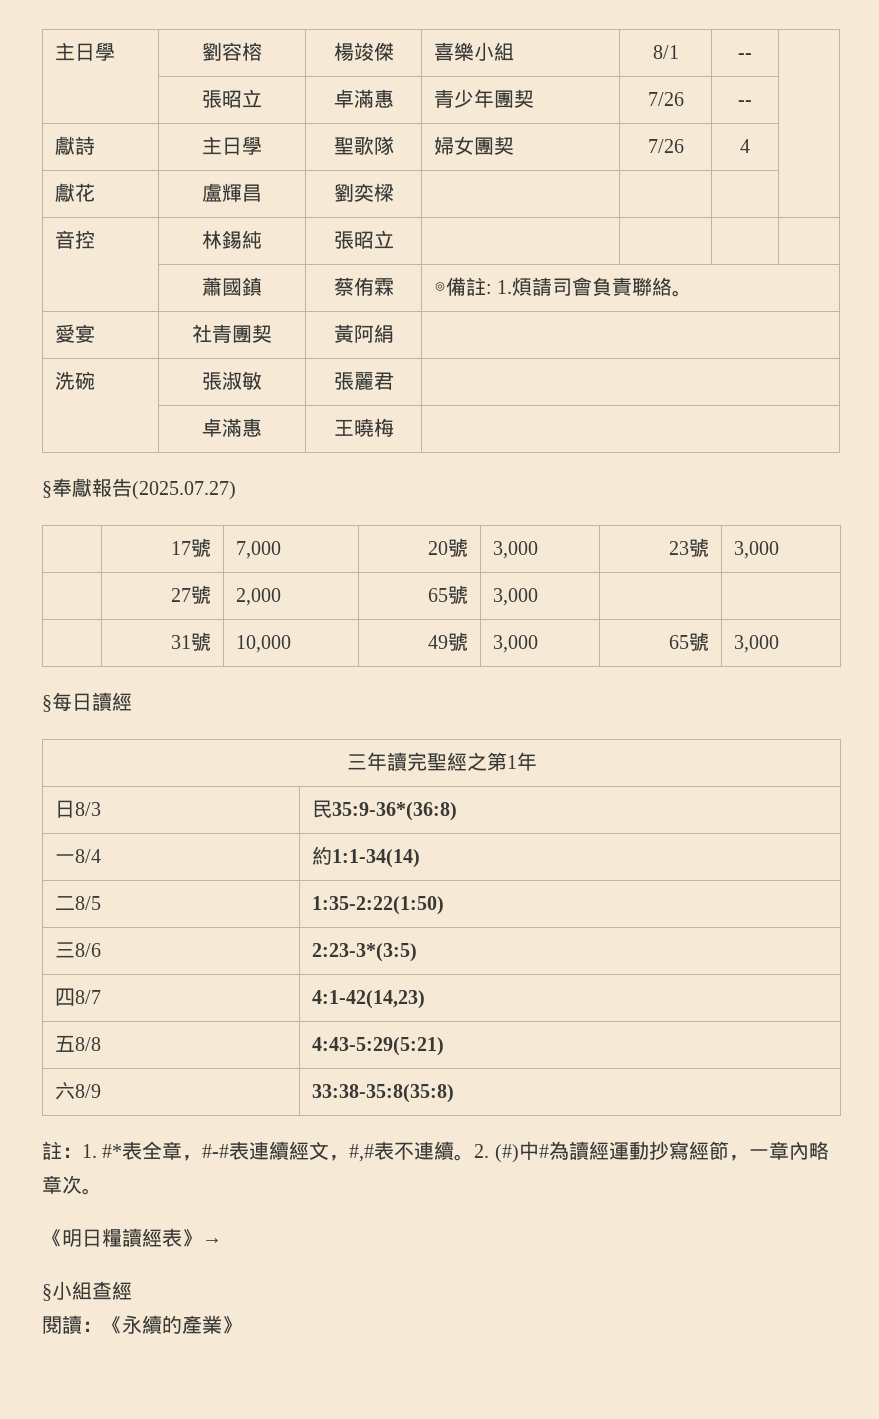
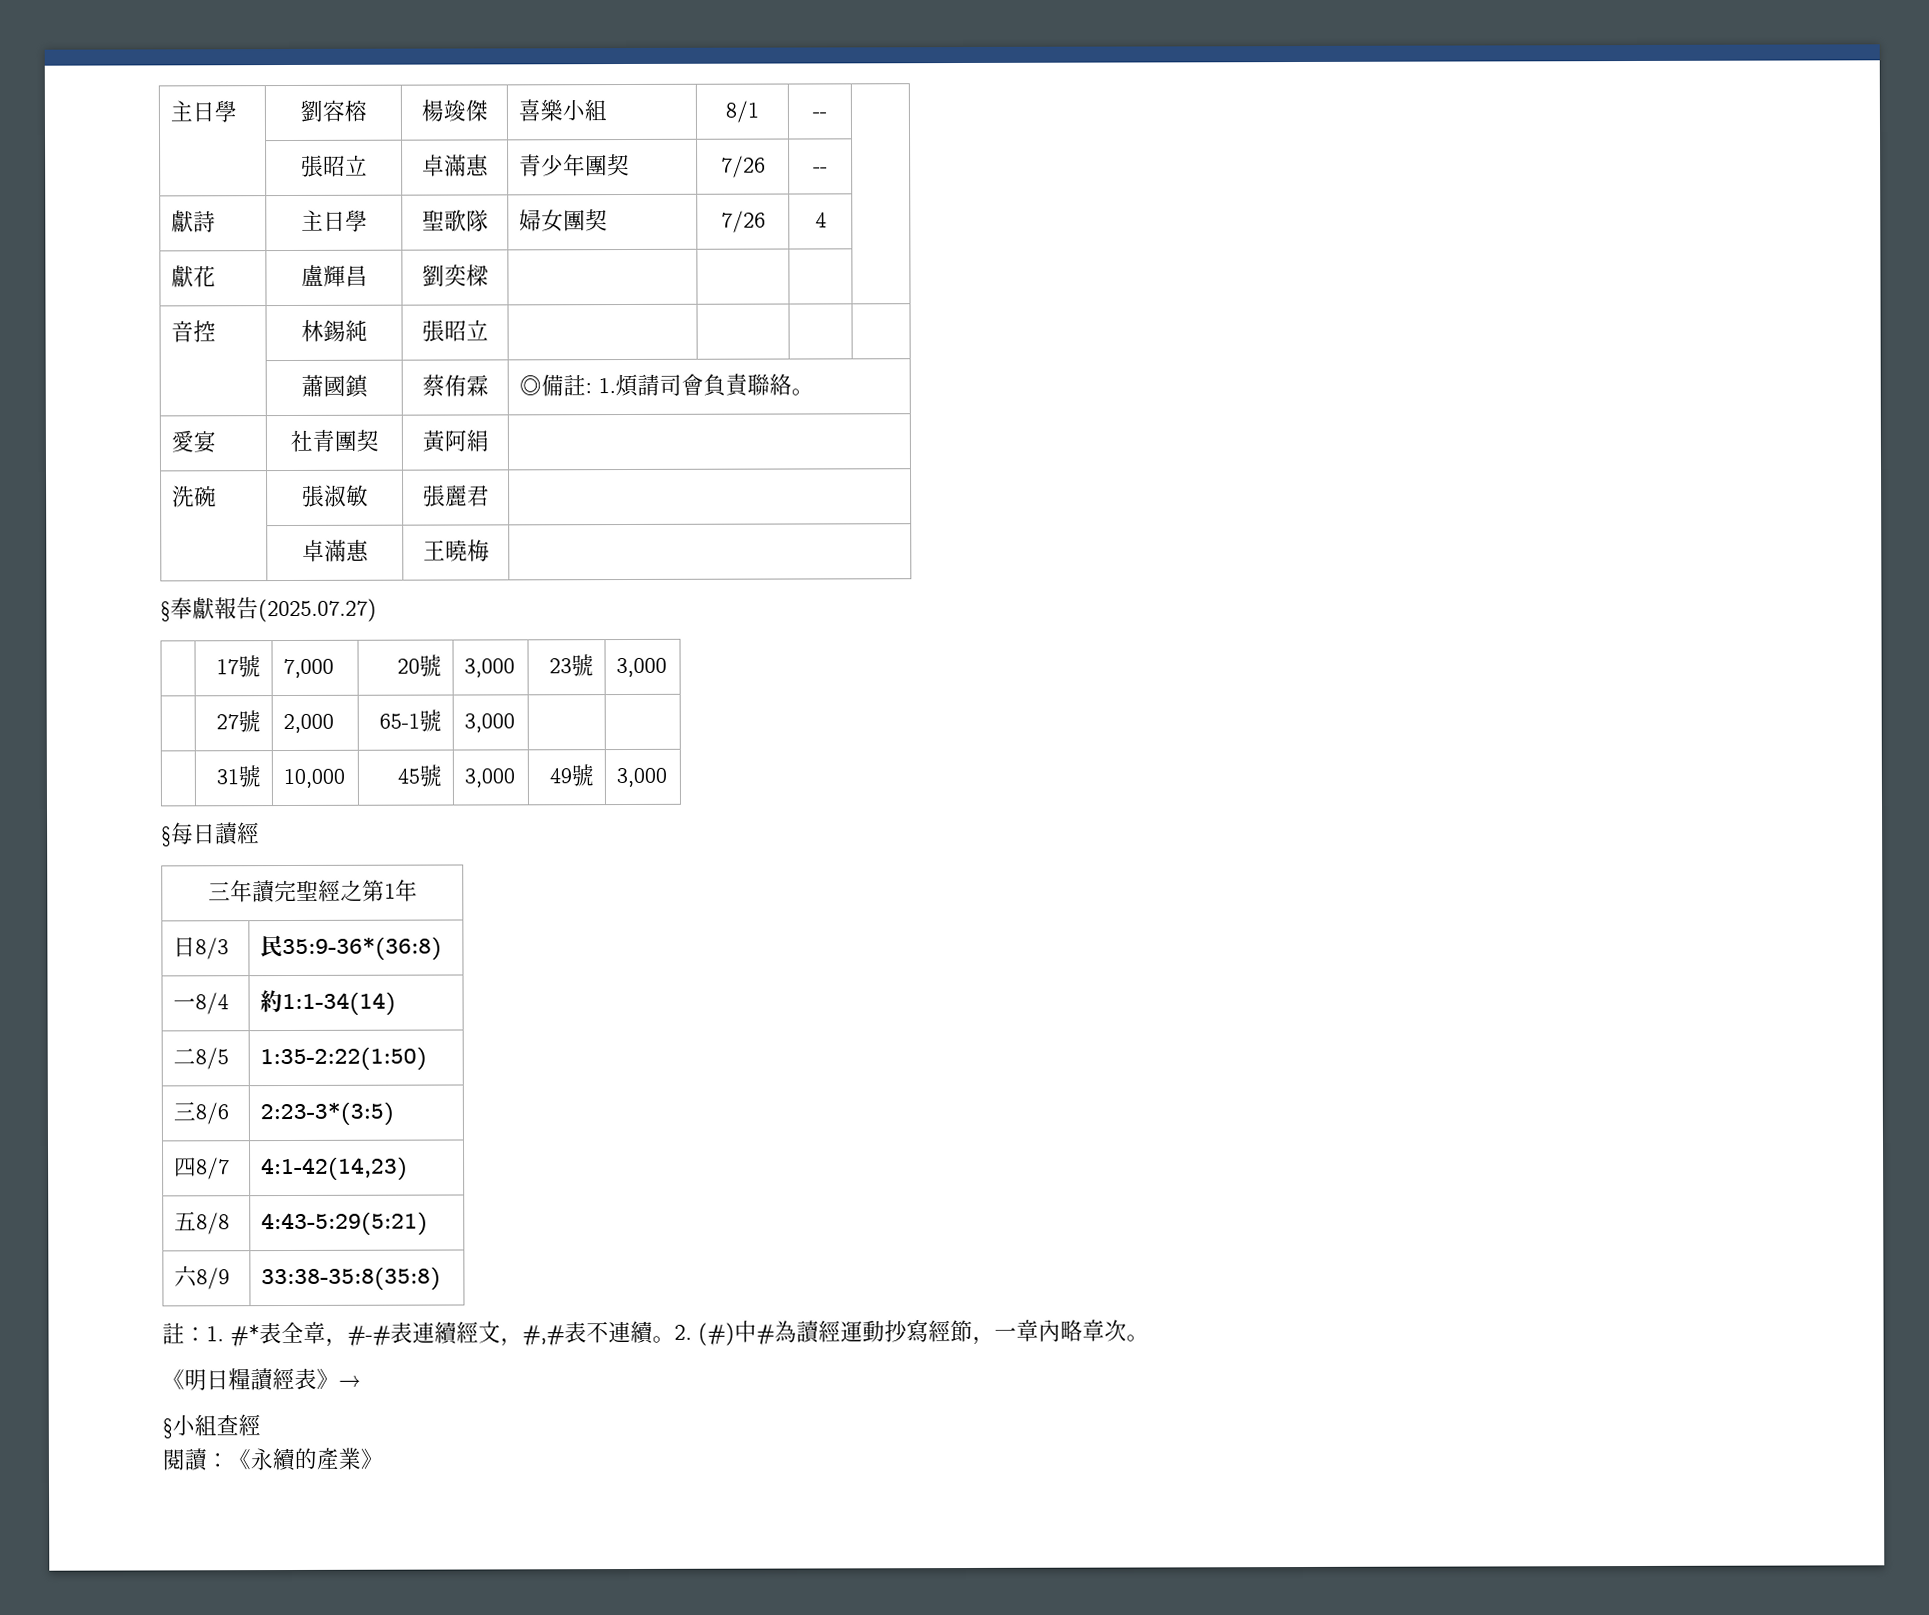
[427,588,448,602] 65 -> [378,713,420,729] 65-1
[427,632,468,651] [493,635,539,653] [668,635,689,649] 49號 | 3,000 | 65 -> [396,764,442,787] [464,768,516,788] [548,768,572,784] 45號 | 3,000 | 49

